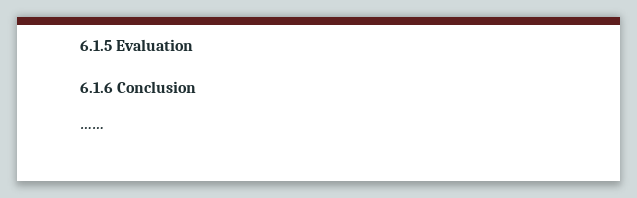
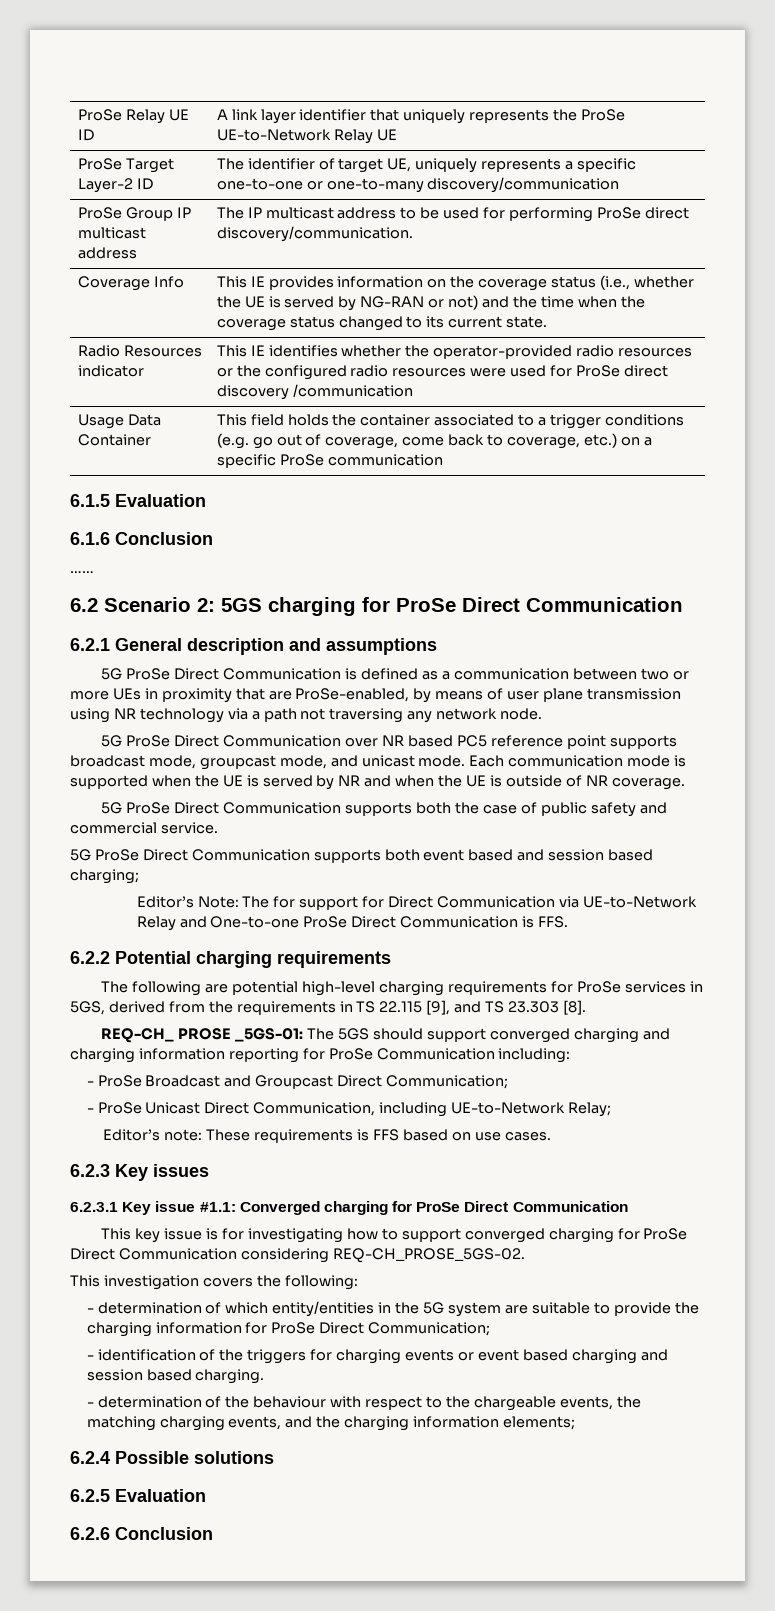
(80, 45) none -> [77,109,189,124] [77,129,94,141] [216,109,626,124] [216,129,397,144] [77,158,174,173] [77,178,153,193] [216,158,637,173] [216,177,620,193] [77,207,191,221] [77,227,146,239] [77,247,137,259] [216,207,689,222] [216,226,413,242] [77,276,184,291] [216,275,694,291] [216,295,645,311] [216,316,548,331] [77,345,202,357] [77,365,144,377] [216,345,693,359] [216,365,668,380] [216,384,413,400] [77,414,161,429] [77,434,151,446] [216,414,684,429] [216,433,652,449] [216,454,443,468] ProSe Relay UE ID | A link layer identifier that uniquely represents the ProSe UE-to-Network Relay UE // ProSe Target Layer-2 ID | The identifier of target UE, uniquely represents a specific one-to-one or one-to-many discovery/communication // ProSe Group IP multicast address | The IP multicast address to be used for performing ProSe direct discovery/communication. // Coverage Info | This IE provides information on the coverage status (i.e., whether the UE is served by NG-RAN or not) and the time when the coverage status changed to its current state. // Radio Resources indicator | This IE identifies whether the operator-provided radio resources or the configured radio resources were used for ProSe direct discovery /communication // Usage Data Container | This field holds the container associated to a trigger conditions (e.g. go out of coverage, come back to coverage, etc.) on a specific ProSe communication //
(104, 128) none -> [70,597,683,616] [70,638,437,655] [101,668,689,680] [70,688,681,703] [70,708,543,723] [101,735,677,749] [70,755,687,770] [70,775,685,790] [101,802,667,817] [70,822,218,834] [70,849,654,863] [70,869,139,884] [136,896,697,910] [136,916,568,931] [70,951,391,968] [101,981,703,996] [70,1000,586,1015] [101,1028,670,1043] [70,1048,571,1063] [86,1075,509,1089] [86,1102,612,1117] [103,1129,551,1143] [70,1164,209,1181] [70,1201,628,1215] [101,1228,688,1243] [70,1248,525,1263] [70,1275,358,1290] [86,1301,699,1317] [86,1322,491,1337] [86,1349,668,1364] [86,1369,265,1384] [86,1396,641,1411] [86,1416,576,1431] [70,1451,274,1464] [70,1489,206,1502] [70,1527,213,1540] // 6.2 Scenario 2: 5GS charging for ProSe Direct Communication // 6.2.1 General description and assumptions // 5G ProSe Direct Communication is defined as a communication between two or more UEs in proximity that are ProSe-enabled, by means of user plane transmission using NR technology via a path not traversing any network node. // 5G ProSe Direct Communication over NR based PC5 reference point supports broadcast mode, groupcast mode, and unicast mode. Each communication mode is supported when the UE is served by NR and when the UE is outside of NR coverage. // 5G ProSe Direct Communication supports both the case of public safety and commercial service. // 5G ProSe Direct Communication supports both event based and session based charging; // Editor’s Note: The for support for Direct Communication via UE-to-Network Relay and One-to-one ProSe Direct Communication is FFS. // 6.2.2 Potential charging requirements // The following are potential high-level charging requirements for ProSe services in 5GS, derived from the requirements in TS 22.115 [9], and TS 23.303 [8]. // REQ-CH_ PROSE _5GS-01: The 5GS should support converged charging and charging information reporting for ProSe Communication including: // - ProSe Broadcast and Groupcast Direct Communication; // - ProSe Unicast Direct Communication, including UE-to-Network Relay; // Editor’s note: These requirements is FFS based on use cases. // 6.2.3 Key issues // 6.2.3.1 Key issue #1.1: Converged charging for ProSe Direct Communication // This key issue is for investigating how to support converged charging for ProSe Direct Communication considering REQ-CH_PROSE_5GS-02. // This investigation covers the following: // - determination of which entity/entities in the 5G system are suitable to provide the charging information for ProSe Direct Communication; // - identification of the triggers for charging events or event based charging and session based charging. // - determination of the behaviour with respect to the chargeable events, the matching charging events, and the charging information elements; // 6.2.4 Possible solutions // 6.2.5 Evaluation // 6.2.6 Conclusion

